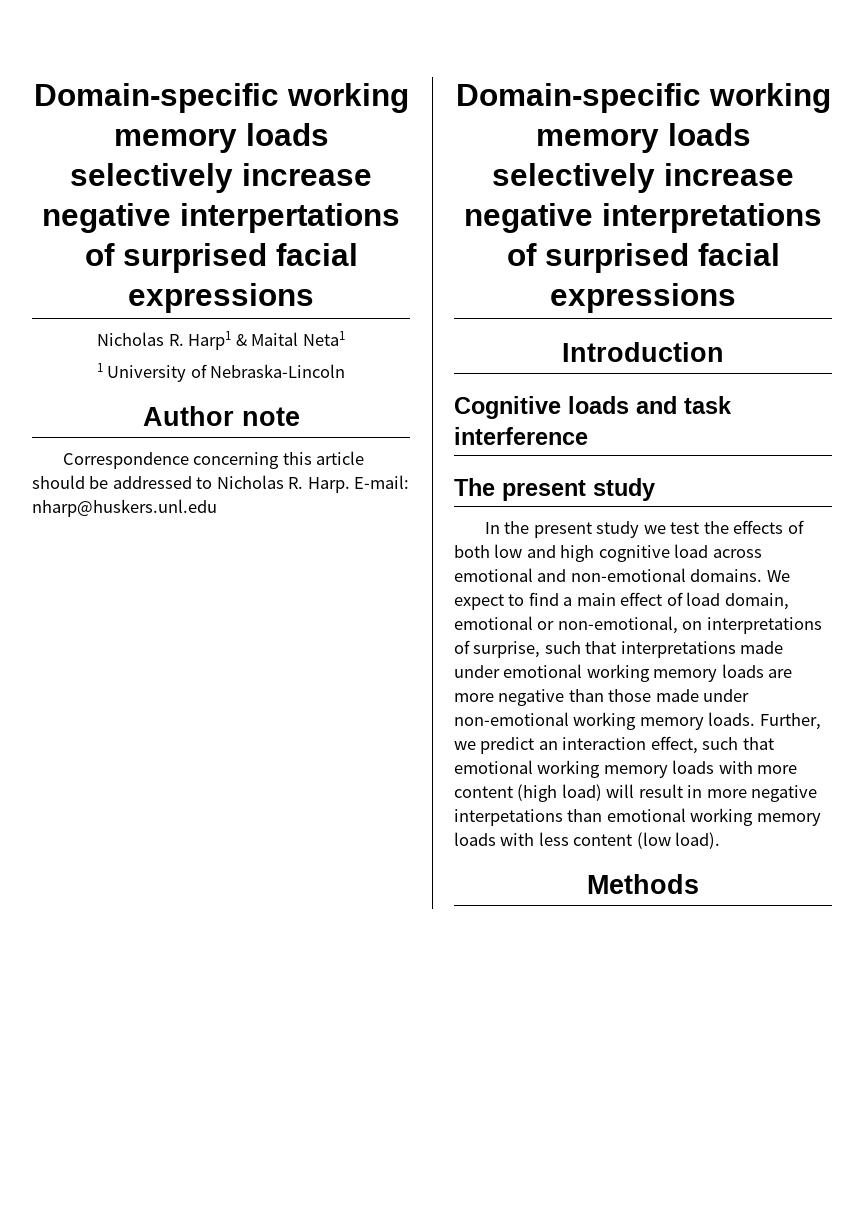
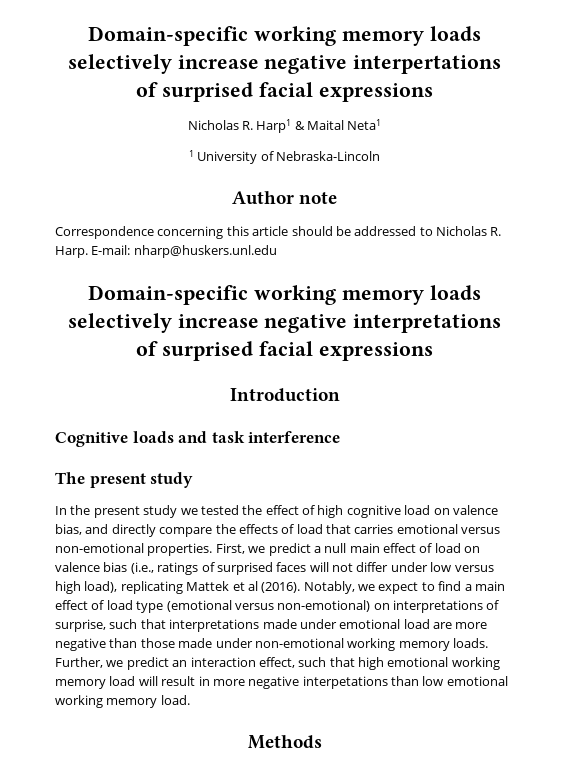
[670,520,804,534] [454,544,762,562] [454,568,790,582] test the effects of both low and high cognitive load across emotional and non-emotional domains. We -> [200,505,498,518] [55,524,501,537] [55,543,481,556] [55,562,494,575] [55,581,375,594] tested the effect of high cognitive load on valence bias, and directly compare the effects of load that carries emotional versus non-emotional properties. First, we predict a null main effect of load on valence bias (i.e., ratings of surprised faces will not differ under low versus high load), replicating Mattek et al (2016). Notably, we
[724,593,789,610] [454,616,678,634] domain, emotional or non-emotional, -> [136,600,371,613] type (emotional versus non-emotional)
[586,664,764,682] working memory loads -> [403,619,430,629] load
[454,760,798,778] [454,784,602,802] emotional working memory loads with more content (high load) -> [358,657,500,670] [55,676,136,689] high emotional working memory load
[606,808,821,826] [454,832,721,849] emotional working memory loads with less content (low load). -> [422,676,508,686] [55,695,190,708] low emotional working memory load.

